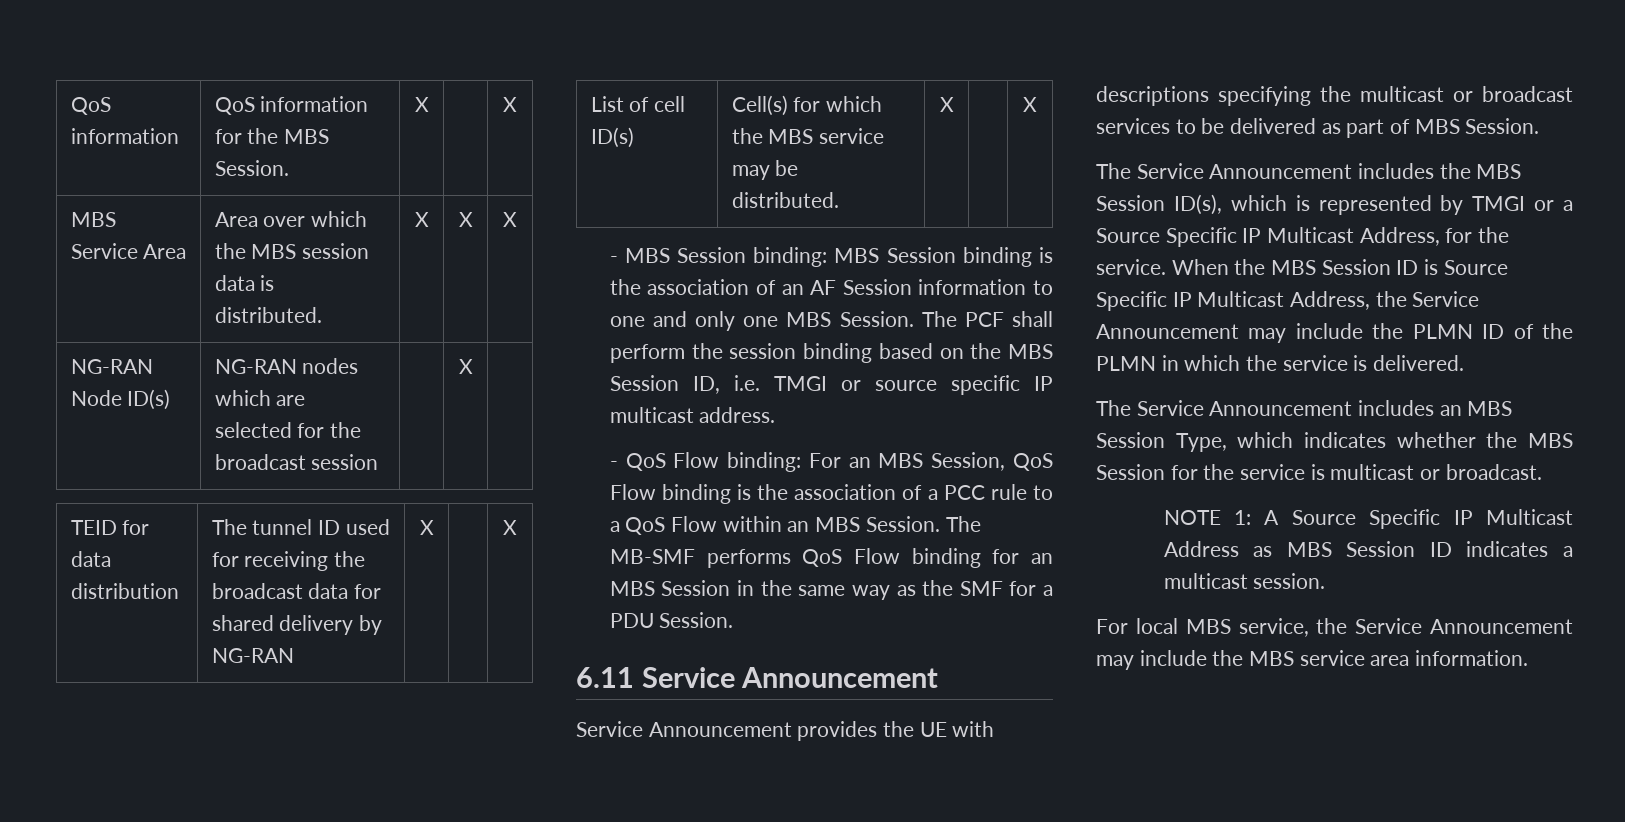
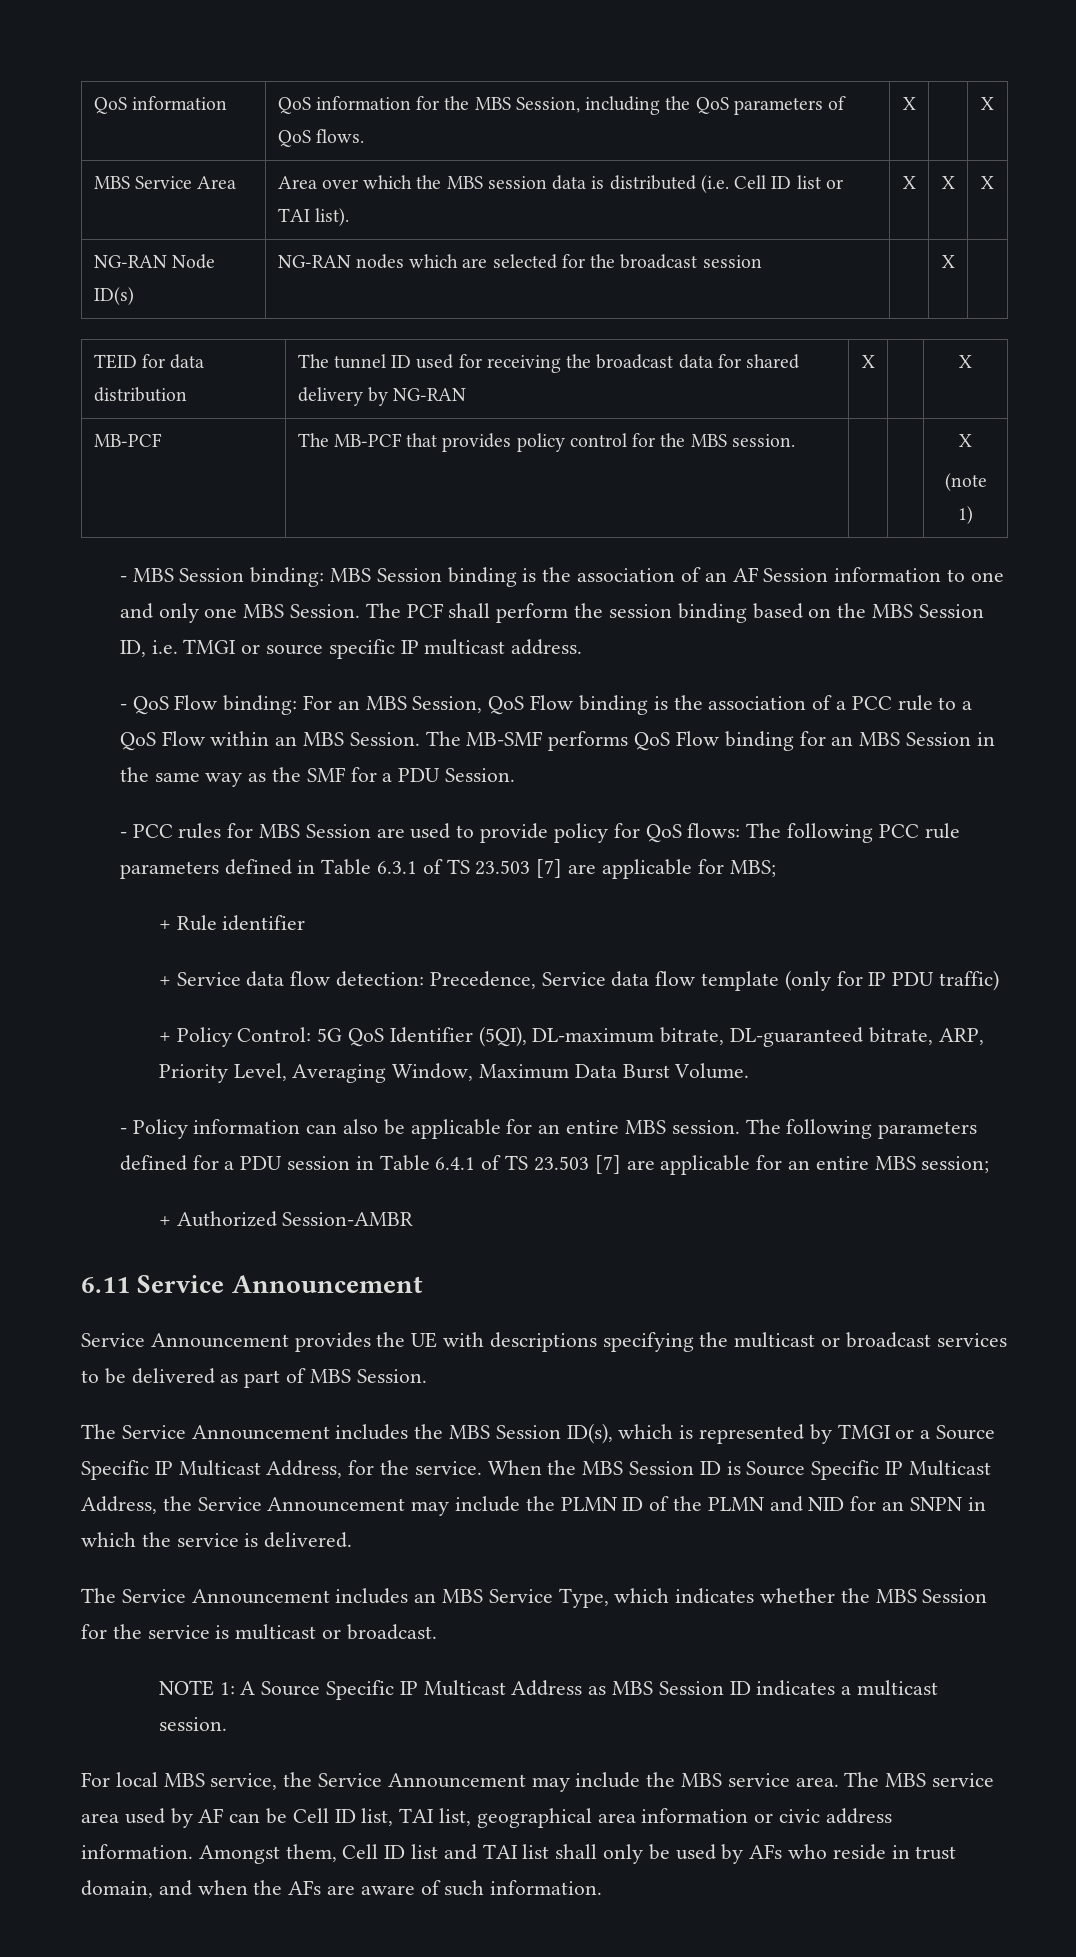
[214,160,289,176] Session. -> [515,96,847,115] [277,129,364,147] Session, including the QoS parameters of QoS flows.
[214,307,322,323] distributed. -> [609,175,843,193] [277,208,349,226] distributed (i.e. Cell ID list or TAI list).
[590,96,685,112] [590,127,634,148] [731,95,882,116] [731,128,884,144] [731,160,799,180] [731,192,839,208] [939,97,954,112] [1023,97,1037,112] List of cell ID(s) | Cell(s) for which the MBS service may be distributed. | X | | X -> [93,433,162,447] [297,433,795,452] [959,434,972,447] [944,473,987,491] [958,506,973,524] MB-PCF | The MB-PCF that provides policy control for the MBS session. | | | X // (note 1)
(734, 620) none -> [119,823,960,843] [119,859,776,879] [158,915,306,931] [158,970,999,991] [158,1026,984,1047] [158,1063,750,1083] [119,1119,978,1139] [119,1155,990,1175] [158,1211,414,1227] // - PCC rules for MBS Session are used to provide policy for QoS flows: The following PCC rule parameters defined in Table 6.3.1 of TS 23.503 [7] are applicable for MBS; // + Rule identifier // + Service data flow detection: Precedence, Service data flow template (only for IP PDU traffic) // + Policy Control: 5G QoS Identifier (5QI), DL-maximum bitrate, DL-guaranteed bitrate, ARP, Priority Level, Averaging Window, Maximum Data Burst Volume. // - Policy information can also be applicable for an entire MBS session. The following parameters defined for a PDU session in Table 6.4.1 of TS 23.503 [7] are applicable for an entire MBS session; // + Authorized Session-AMBR
(1156, 363) none -> [769,1496,962,1512] and NID for an SNPN
[1096,432,1165,448] Session -> [488,1589,553,1603] Service
[1370,655,1410,666] area -> [795,1772,995,1787] [81,1808,892,1828] [81,1844,957,1864] [81,1880,485,1898] area. The MBS service area used by AF can be Cell ID list, TAI list, geographical area information or civic address information. Amongst them, Cell ID list and TAI list shall only be used by AFs who reside in trust domain, and when the AFs are aware of such

